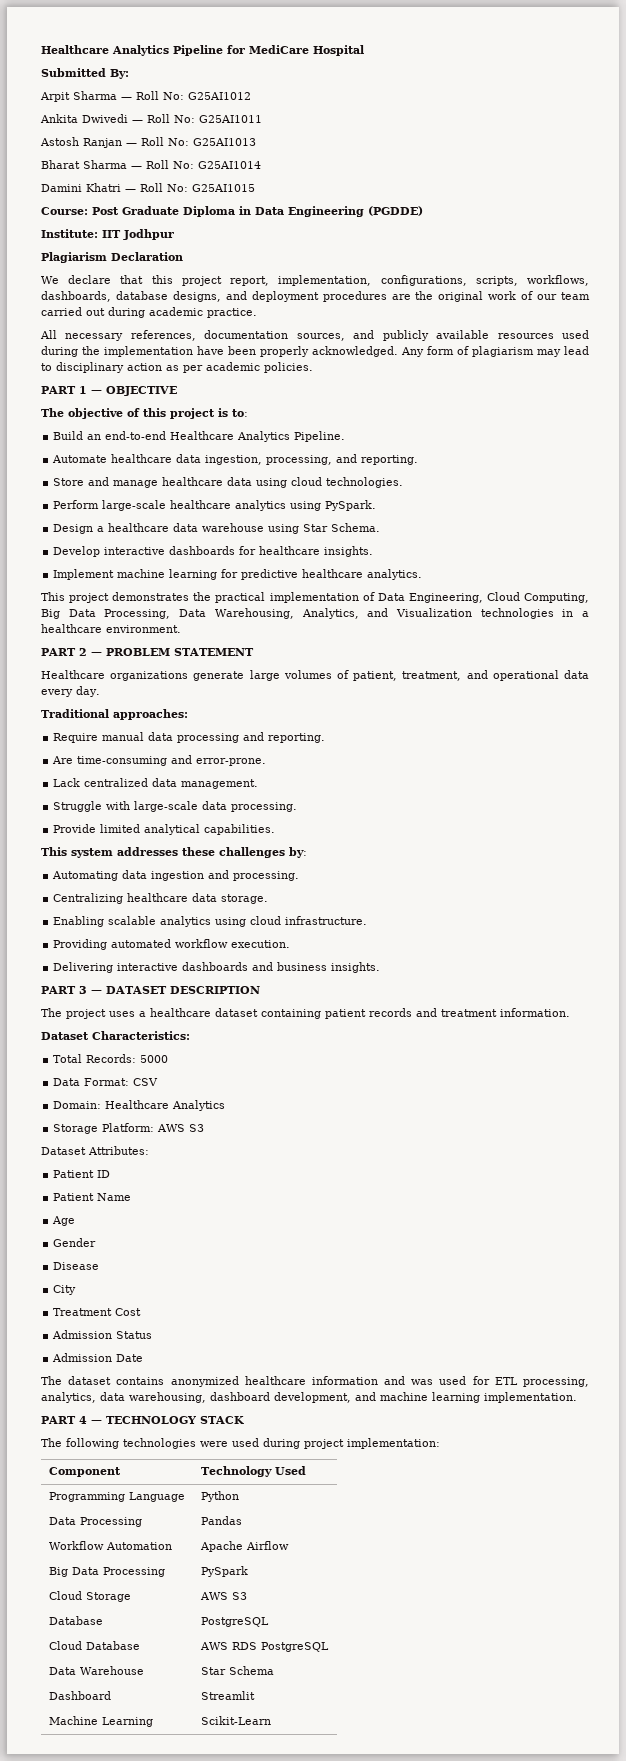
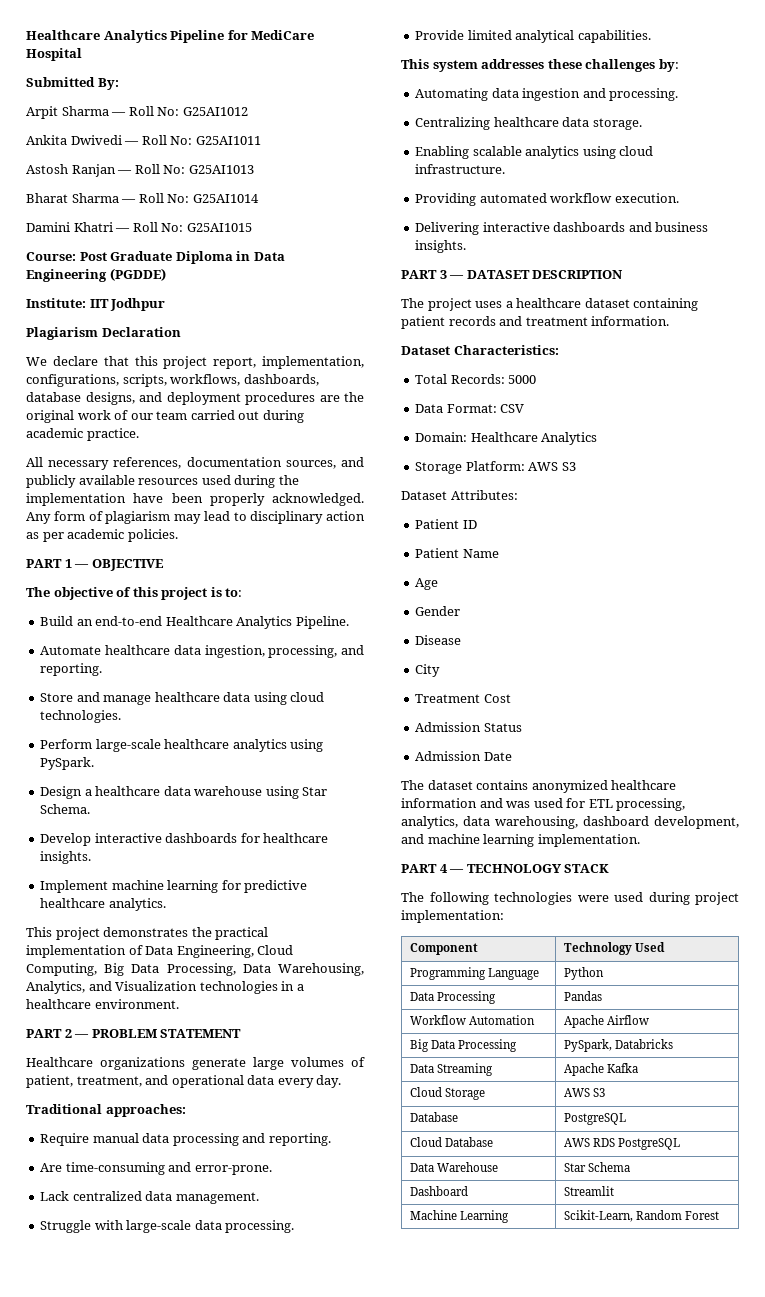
[200,1566,248,1577] PySpark -> [564,1039,674,1052] [410,1063,494,1076] [564,1063,639,1076] PySpark, Databricks // Data Streaming | Apache Kafka
[200,1716,271,1725] Scikit-Learn -> [564,1210,720,1222] Scikit-Learn, Random Forest

